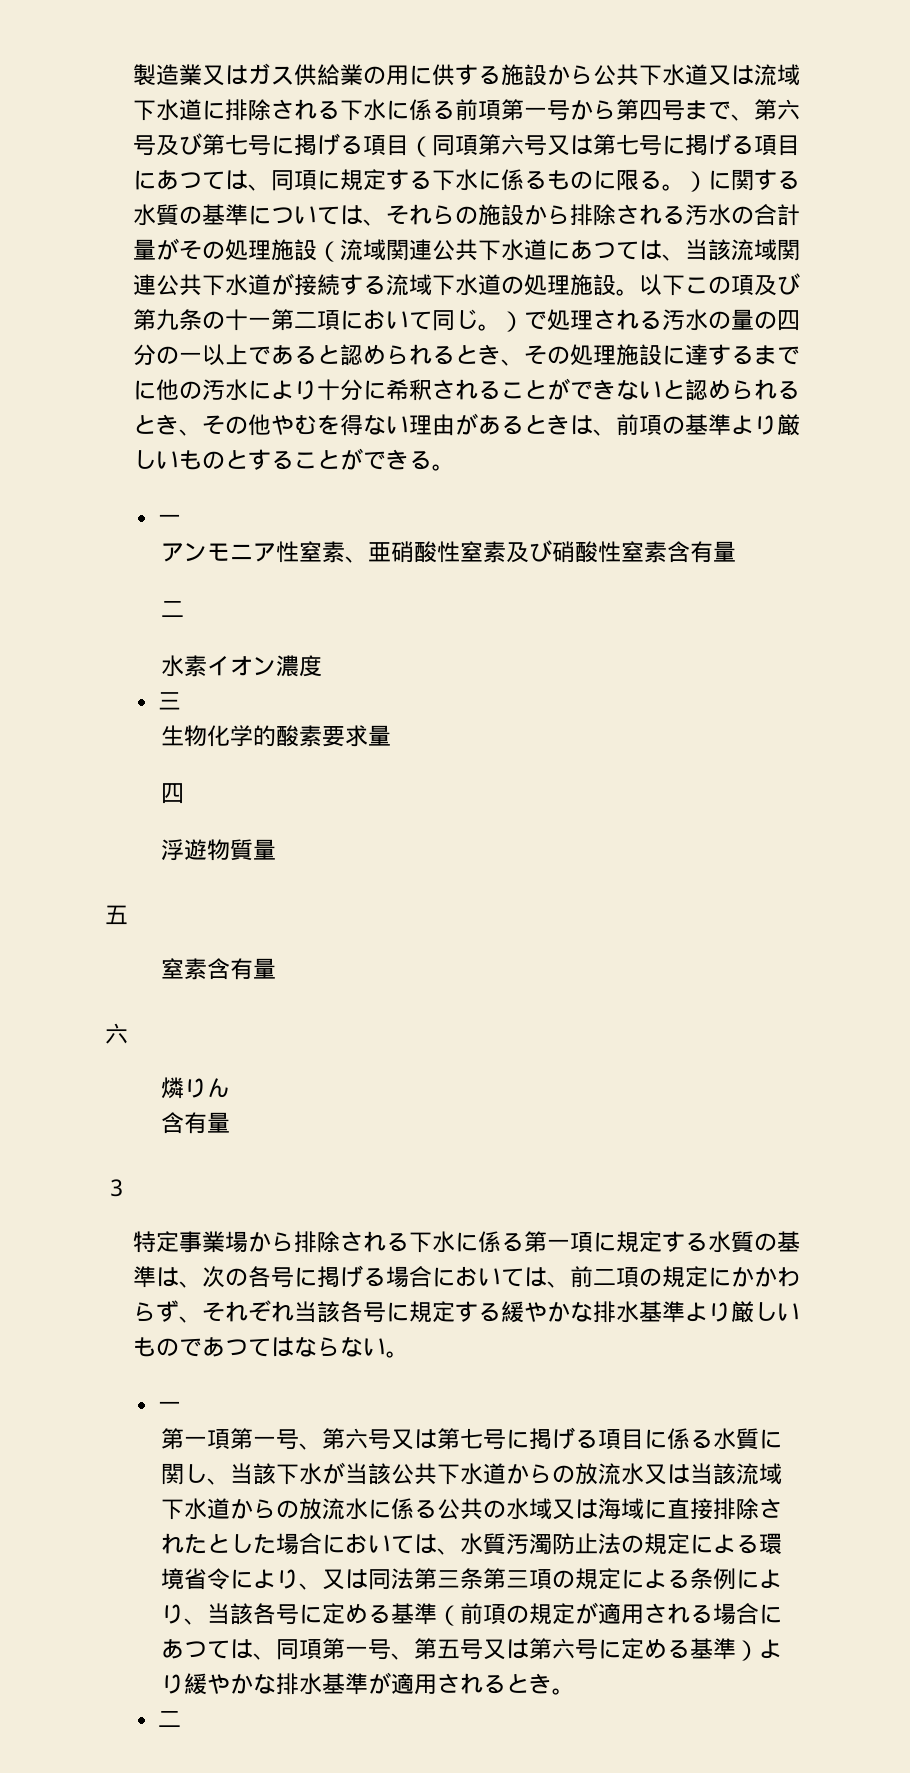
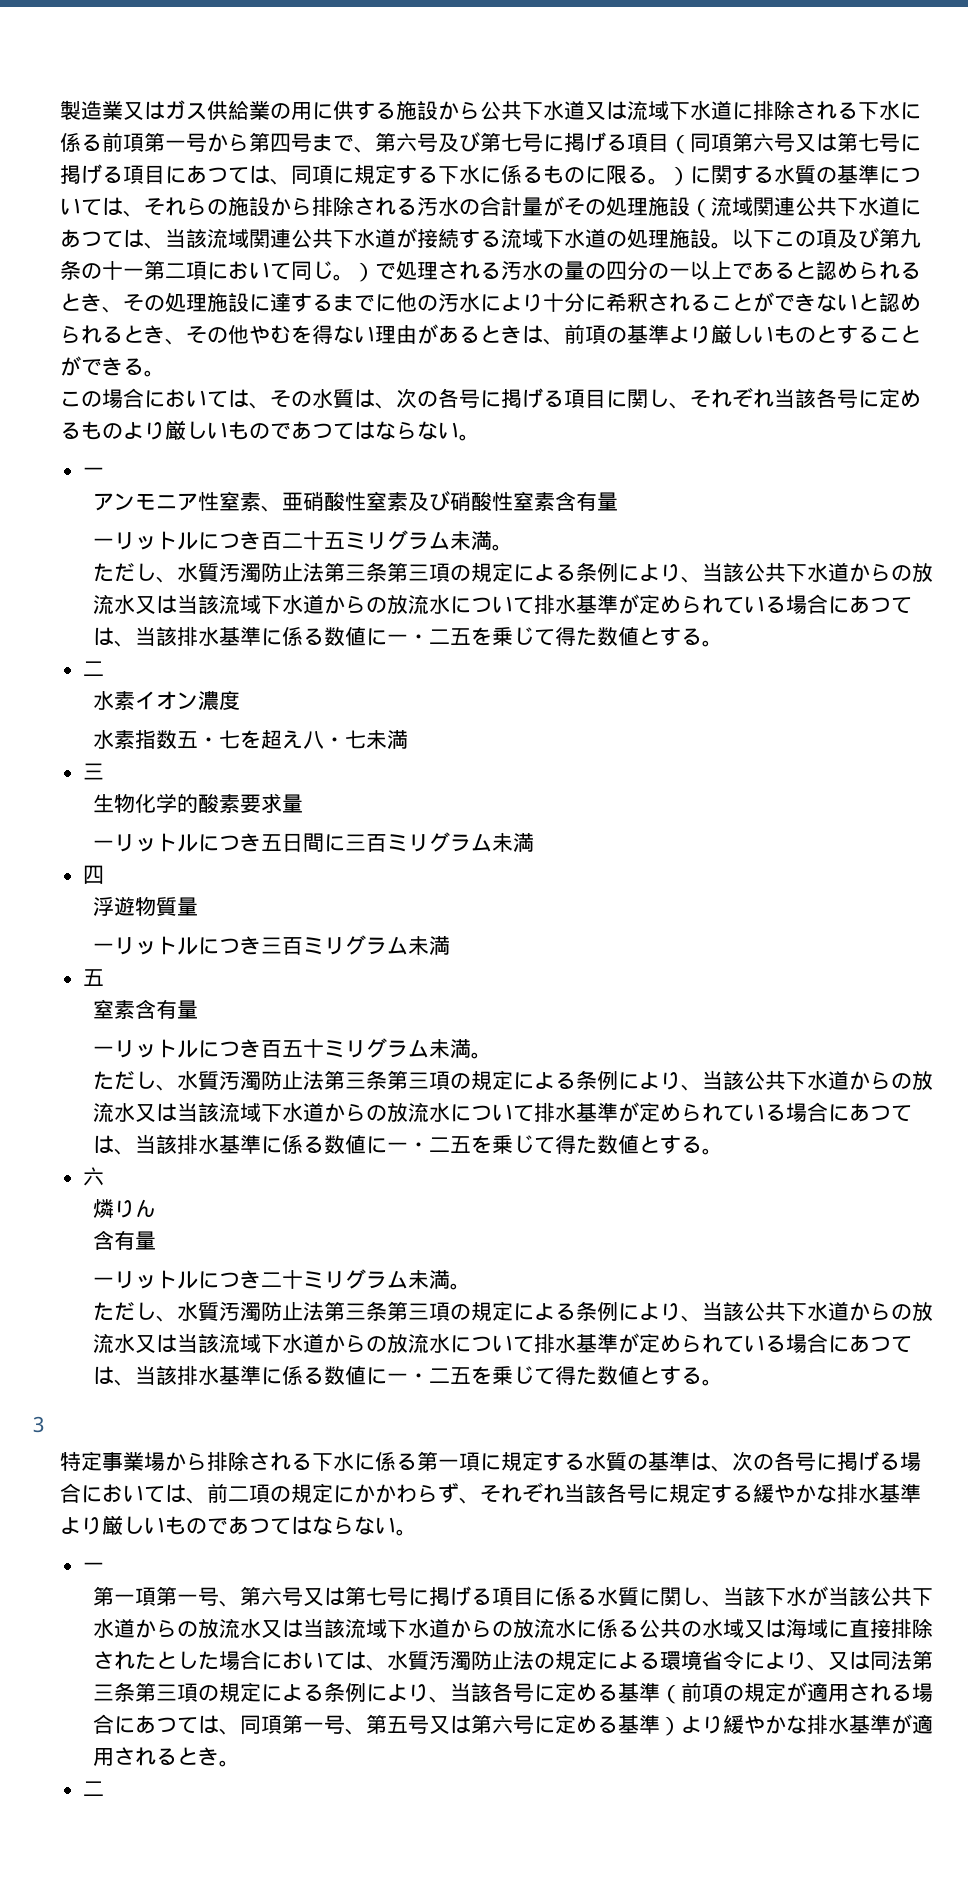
(456, 467) none -> [60,387,922,409] [60,420,481,441] // この場合においては、その水質は、次の各号に掲げる項目に関し、それぞれ当該各号に定めるものより厳しいものであつてはならない。
[161,601,185,617] [161,655,323,677] 二 // 水素イオン濃度 -> [92,530,513,551] [92,562,933,583] [92,594,912,615] [92,626,723,647] [82,661,104,676] [92,690,240,711] [92,730,408,750] 一リットルにつき百二十五ミリグラム未満。 // ただし、水質汚濁防止法第三条第三項の規定による条例により、当該公共下水道からの放流水又は当該流域下水道からの放流水について排水基準が定められている場合にあつては、当該排水基準に係る数値に一・二五を乗じて得た数値とする。 // 二 // 水素イオン濃度 // 水素指数五・七を超え八・七未満
[161,783,185,804] [161,839,277,861] [105,905,128,925] [161,958,277,980] [105,1023,128,1044] [161,1077,231,1099] [161,1112,231,1134] 四 // 浮遊物質量 // 五 // 窒素含有量 // 六 // 燐りん // 含有量 -> [92,832,534,852] [82,865,104,884] [92,896,198,916] [92,935,450,955] [82,969,104,986] [92,999,198,1020] [92,1038,492,1059] [92,1070,933,1091] [92,1102,912,1123] [92,1134,723,1155] [82,1167,104,1186] [92,1199,156,1218] [92,1230,156,1250] [92,1269,471,1290] [92,1301,933,1322] [92,1333,912,1354] [92,1365,723,1386] 一リットルにつき五日間に三百ミリグラム未満 // 四 // 浮遊物質量 // 一リットルにつき三百ミリグラム未満 // 五 // 窒素含有量 // 一リットルにつき百五十ミリグラム未満。 // ただし、水質汚濁防止法第三条第三項の規定による条例により、当該公共下水道からの放流水又は当該流域下水道からの放流水について排水基準が定められている場合にあつては、当該排水基準に係る数値に一・二五を乗じて得た数値とする。 // 六 // 燐りん // 含有量 // 一リットルにつき二十ミリグラム未満。 // ただし、水質汚濁防止法第三条第三項の規定による条例により、当該公共下水道からの放流水又は当該流域下水道からの放流水について排水基準が定められている場合にあつては、当該排水基準に係る数値に一・二五を乗じて得た数値とする。

